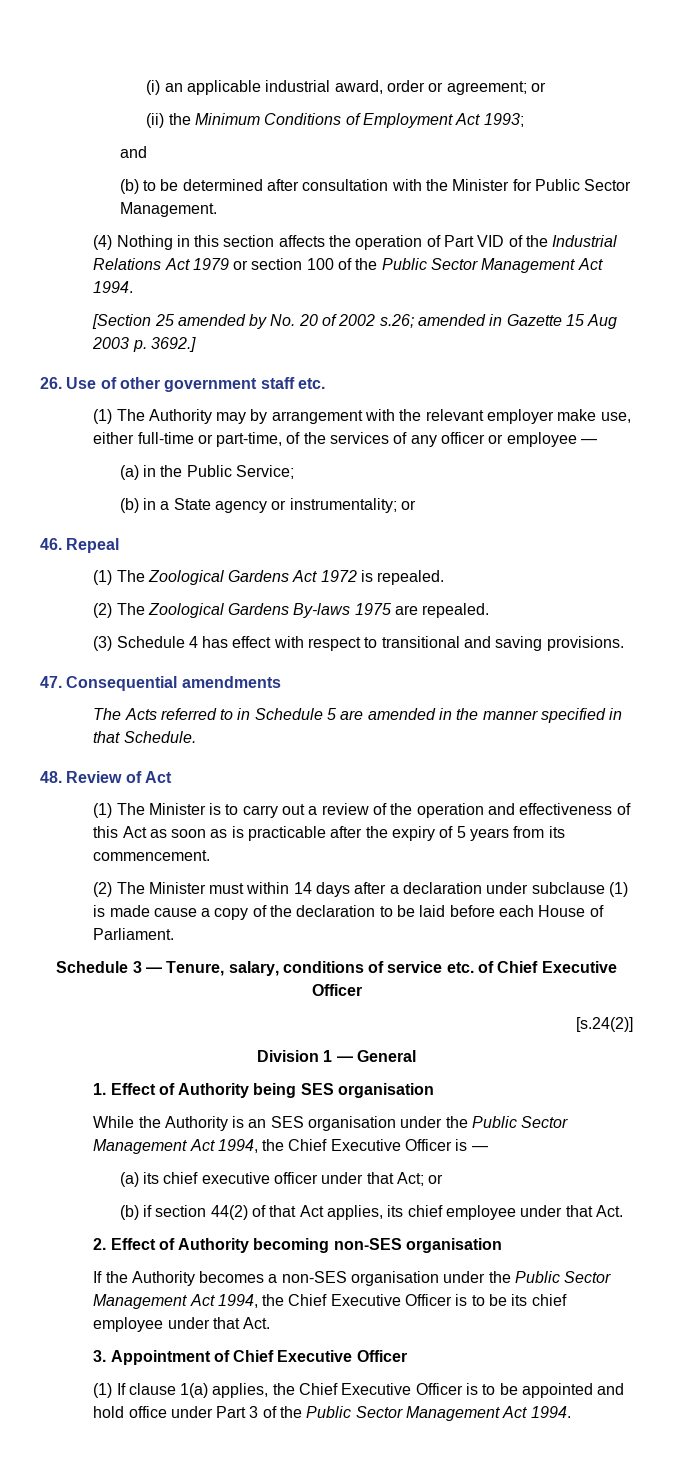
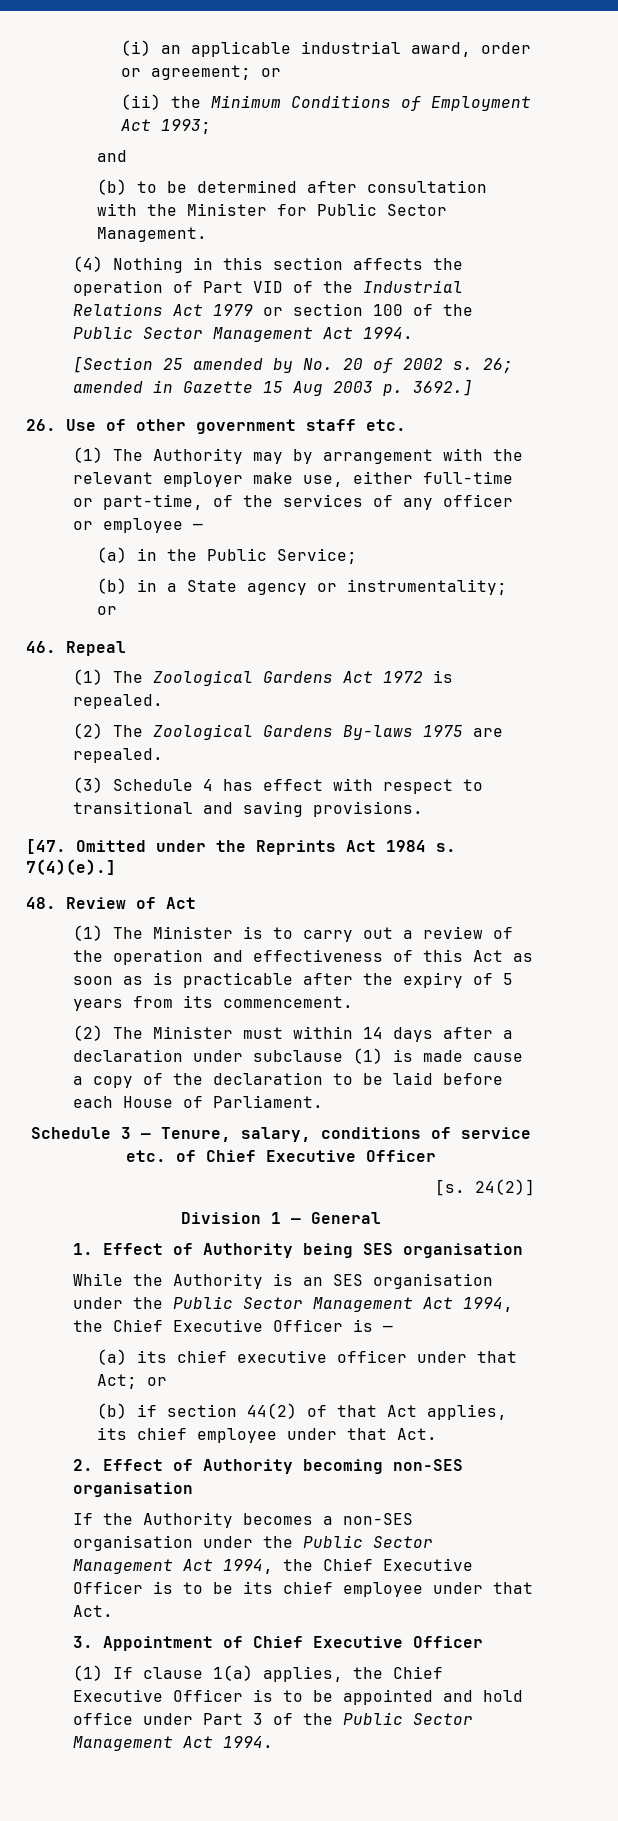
[379,314,414,328] s.26; -> [453,358,514,373] s. 26;
[40,676,281,691] [93,708,623,723] [93,731,196,743] 47. Consequential amendments // The Acts referred to in Schedule 5 are amended in the manner specified in that Schedule. -> [26,839,456,855] [26,859,116,875] [47. Omitted under the Reprints Act 1984 s. 7(4)(e).]
[576,1017,633,1032] [s.24(2)] -> [435,1179,535,1196] [s. 24(2)]

